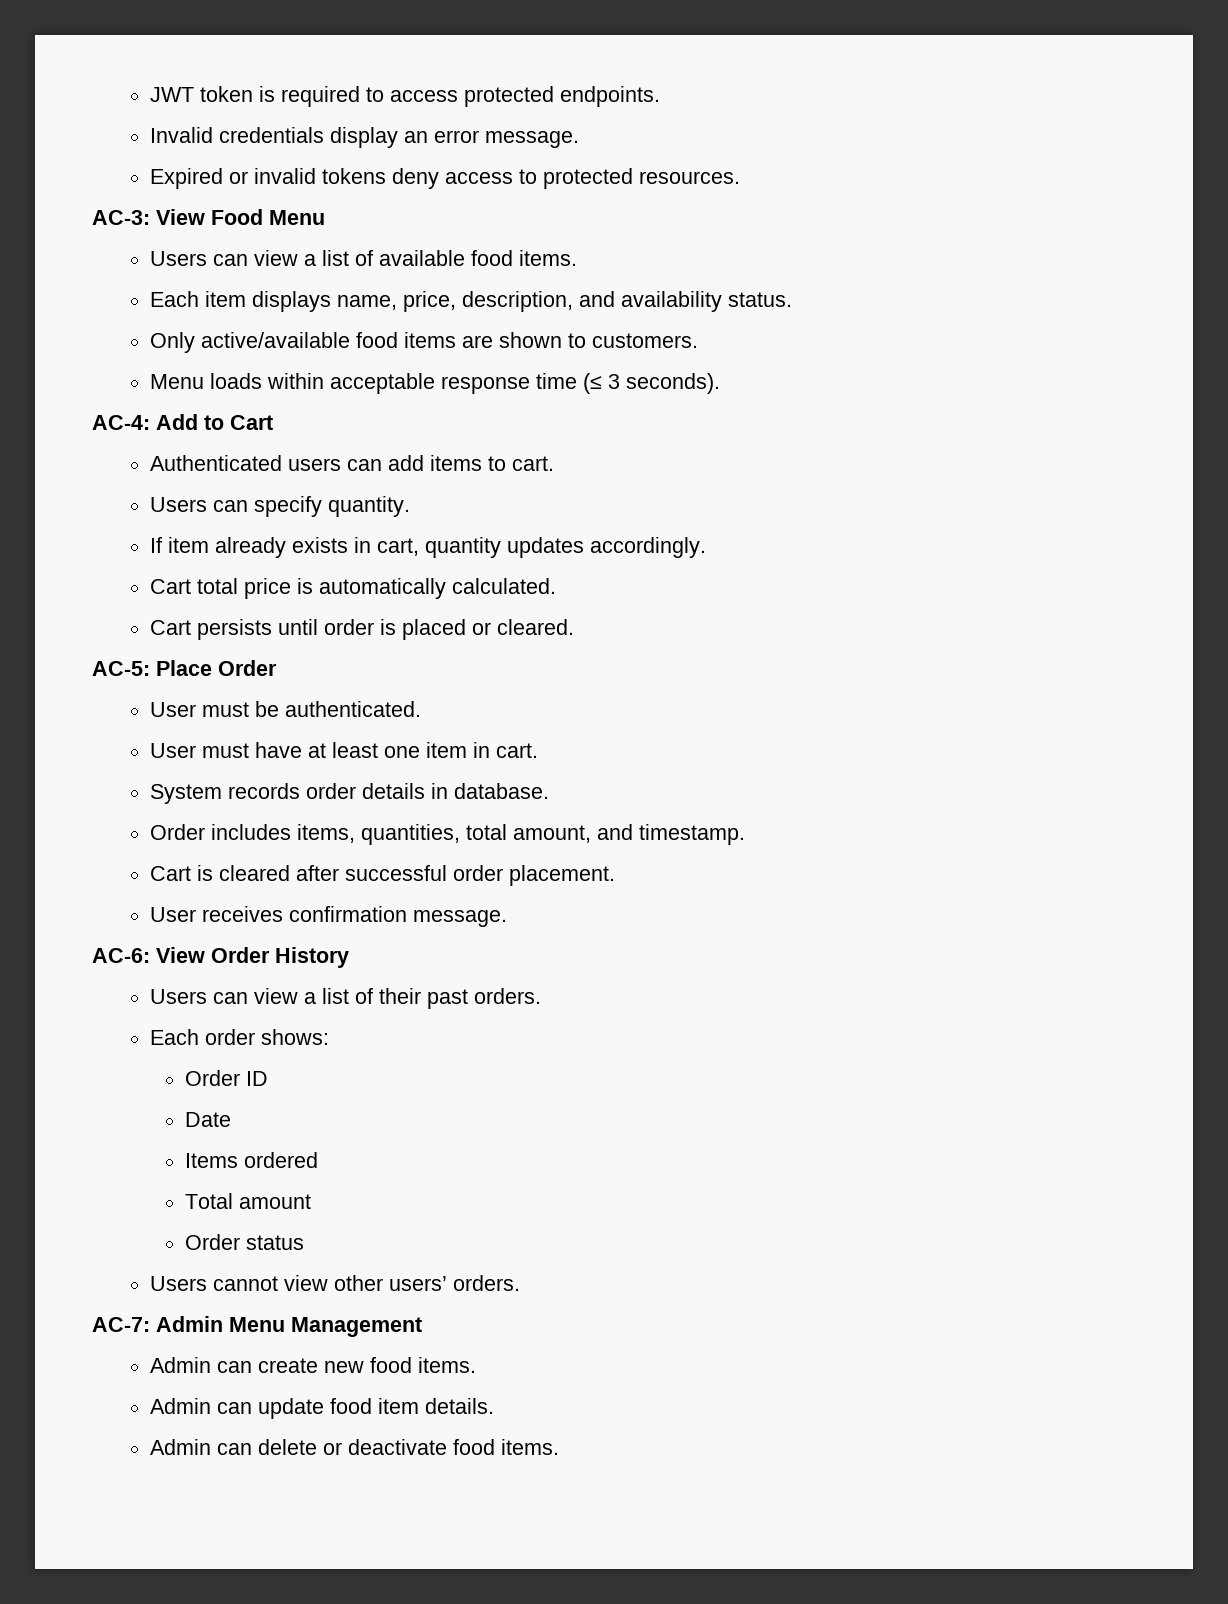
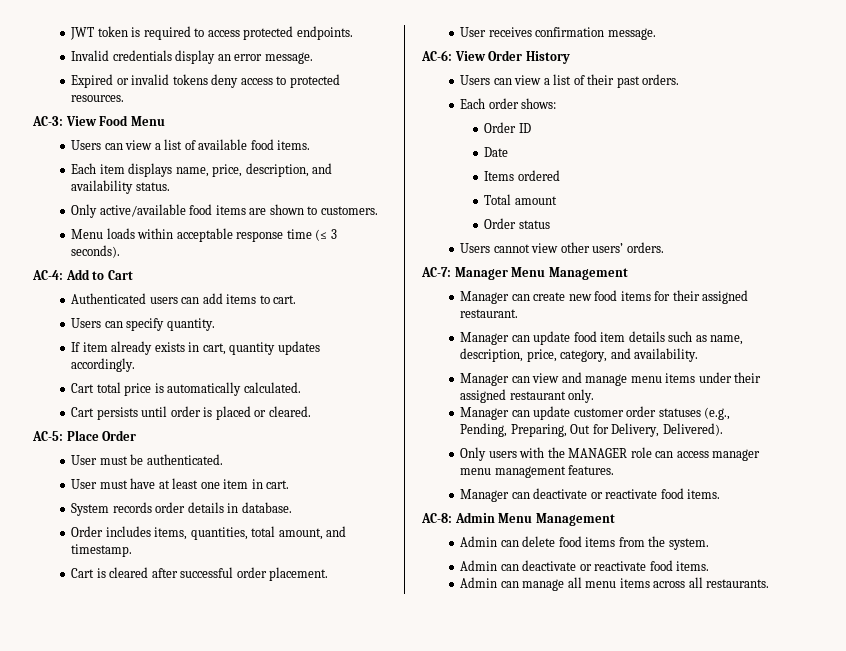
(150, 1324) none -> [454,267,628,280] [460,290,749,304] [460,309,519,318] [460,331,744,345] [460,348,699,362] [460,372,762,386] [460,389,595,403] [460,406,731,420] [460,423,723,437] [460,447,761,461] [460,465,615,478] [460,488,721,502] [421,513,452,523] Manager Menu Management // Manager can create new food items for their assigned restaurant. // Manager can update food item details such as name, description, price, category, and availability. // Manager can view and manage menu items under their assigned restaurant only. // Manager can update customer order statuses (e.g., Pending, Preparing, Out for Delivery, Delivered). // Only users with the MANAGER role can access manager menu management features. // Manager can deactivate or reactivate food items. // AC-8:
[258,1357,477,1373] [150,1398,495,1419] [150,1439,560,1455] create new food items. // Admin can update food item details. // Admin can delete or deactivate food items. -> [522,536,709,550] [460,560,710,571] [460,577,770,591] delete food items from the system. // Admin can deactivate or reactivate food items. // Admin can manage all menu items across all restaurants.

